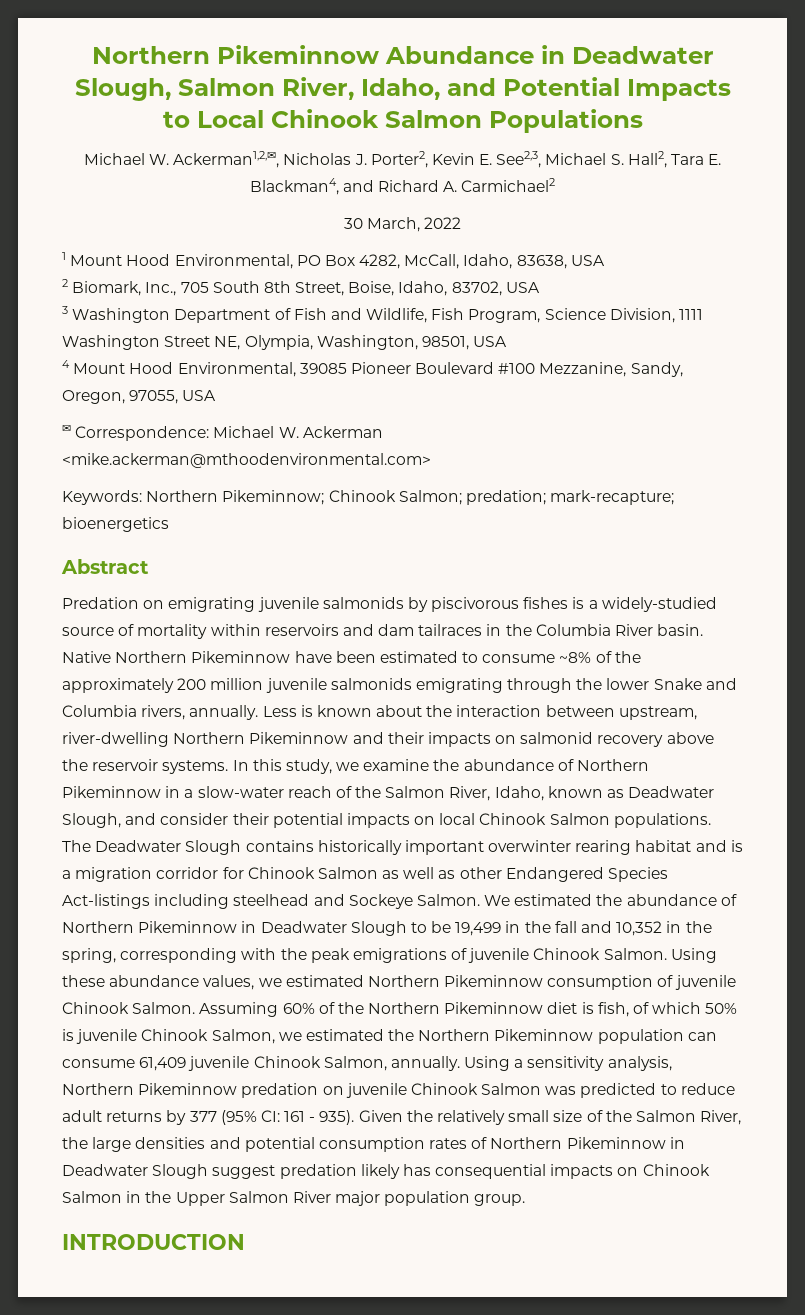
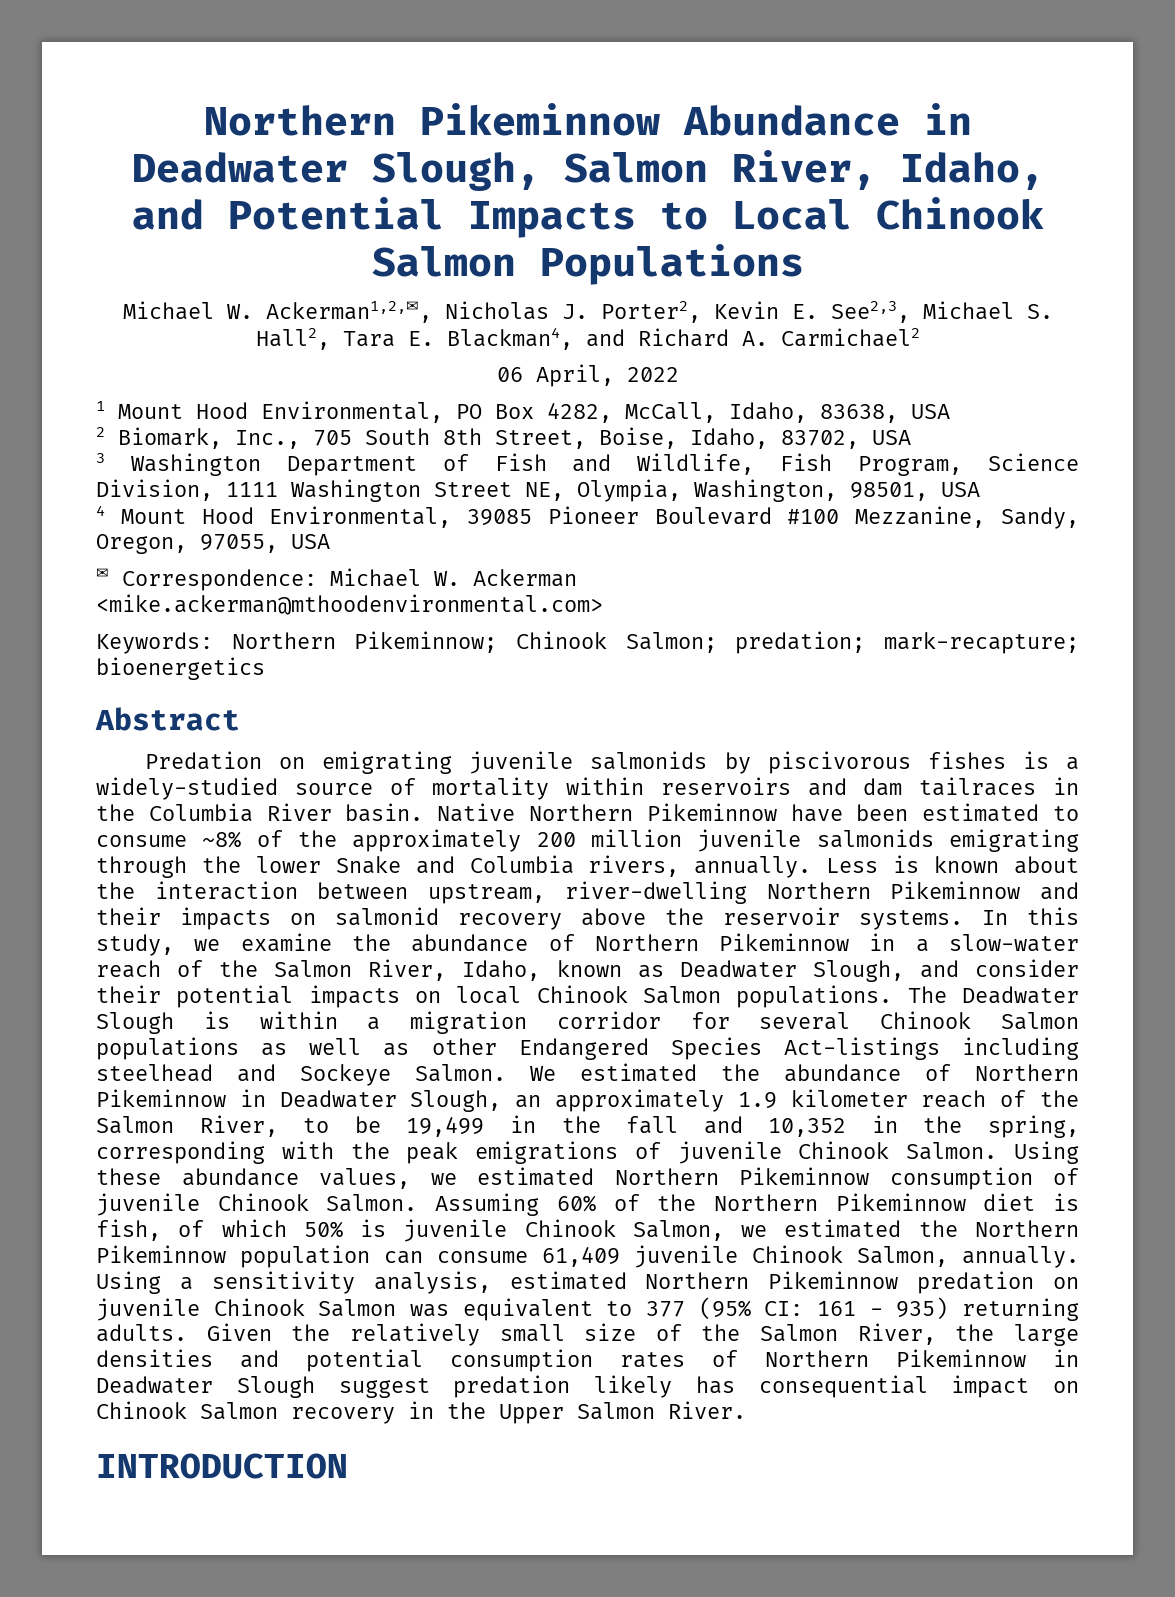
[343,217,420,232] 30 March, -> [496,364,614,387] 06 April,
[245,840,743,855] contains historically important overwinter rearing habitat and is -> [203,1011,338,1029] is within
[247,867,378,879] Chinook Salmon -> [759,1011,1080,1030] [96,1037,239,1060] several Chinook Salmon populations
[350,921,407,936] Slough -> [410,1089,1079,1112] [96,1115,278,1137] Slough, an approximately 1.9 kilometer reach of the Salmon River,
(672, 1063) none -> [509,1271,627,1290] estimated
[580,1083,735,1098] [62,1110,187,1125] predicted to reduce adult returns by -> [462,1298,633,1321] equivalent to
[319,1110,355,1125] 935). -> [896,1297,1079,1321] [96,1324,187,1342] 935) returning adults.
[550,1164,614,1179] impacts -> [951,1375,1030,1398] impact
(122, 1197) none -> [291,1407,395,1424] recovery
[292,1191,526,1206] River major population group. -> [668,1401,746,1419] River.

